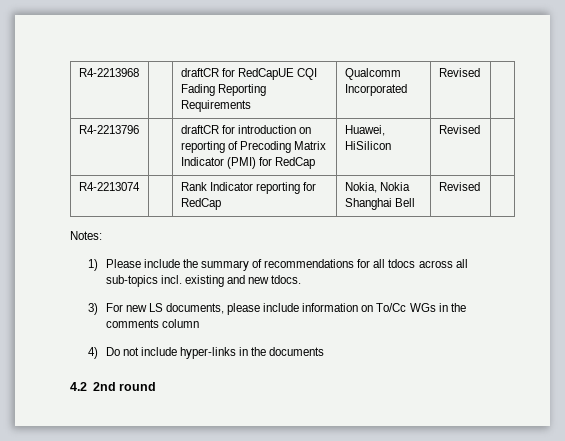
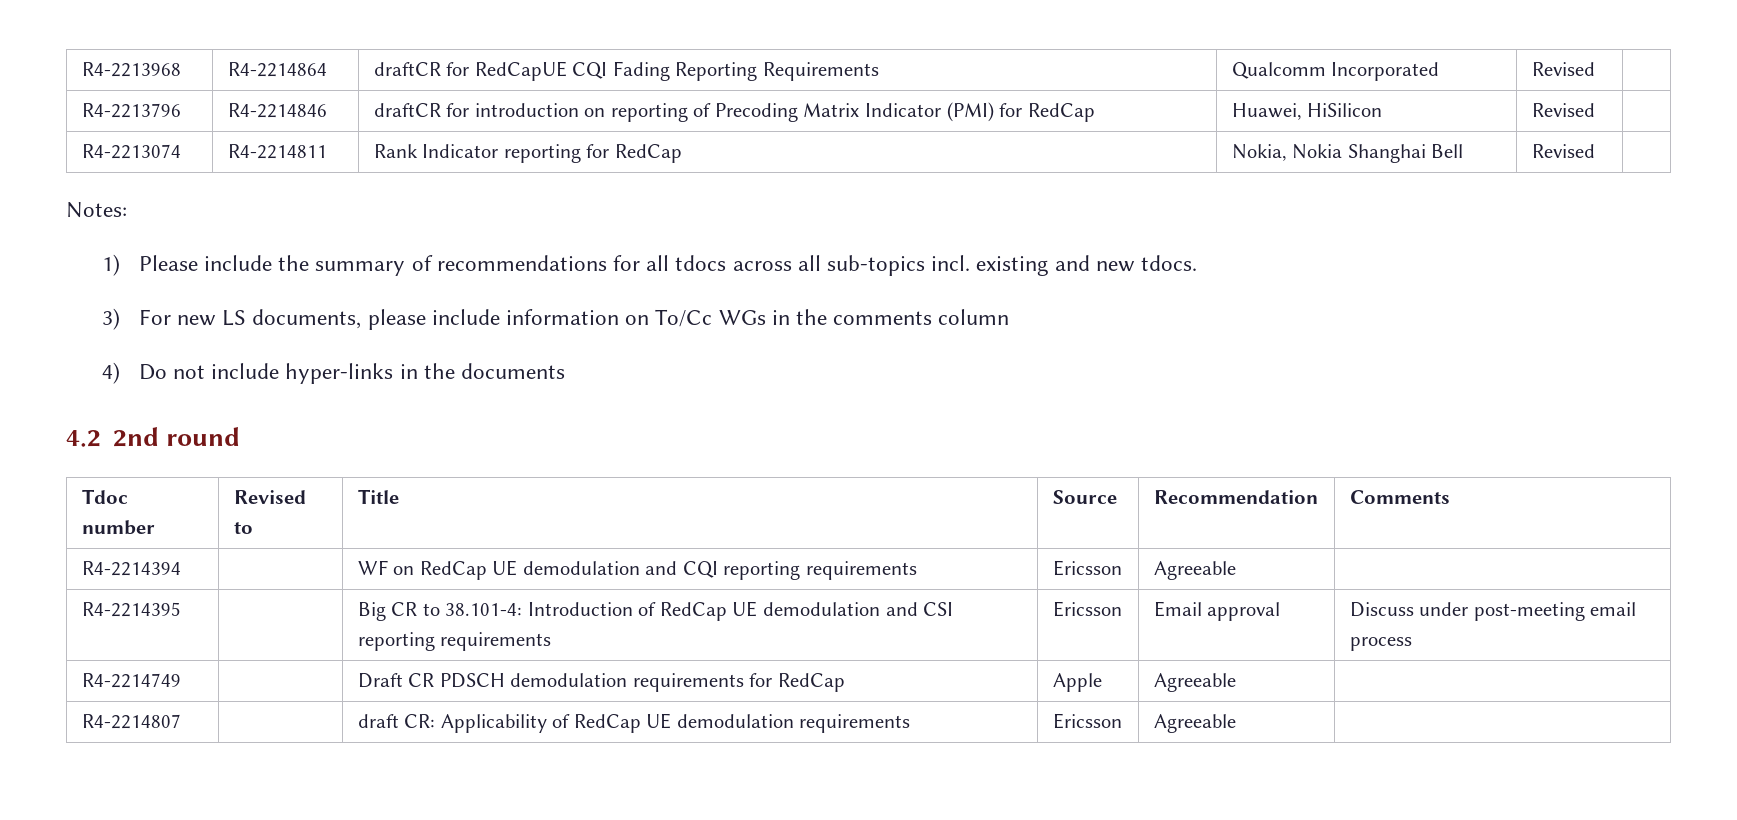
(139, 72) none -> [227,62,327,77] R4-2214864
(139, 129) none -> [227,103,327,118] R4-2214846
(140, 186) none -> [227,144,327,159] R4-2214811
(157, 386) none -> [81,489,128,504] [81,520,155,535] [233,490,306,504] [233,521,253,534] [357,489,399,504] [1052,490,1117,504] [1153,490,1318,504] [1349,490,1450,504] [81,561,181,576] [357,560,917,580] [1052,560,1122,576] [1153,561,1236,580] [81,602,181,617] [357,601,954,621] [357,632,552,651] [1052,601,1122,617] [1153,601,1281,621] [1349,602,1637,621] [1349,637,1412,651] [81,673,181,688] [357,673,845,692] [1052,673,1102,692] [1153,673,1236,692] [81,714,181,729] [357,713,911,733] [1052,713,1122,729] [1153,714,1236,733] // Tdoc number | Revised to | Title | Source | Recommendation | Comments // R4-2214394 | | WF on RedCap UE demodulation and CQI reporting requirements | Ericsson | Agreeable | // R4-2214395 | | Big CR to 38.101-4: Introduction of RedCap UE demodulation and CSI reporting requirements | Ericsson | Email approval | Discuss under post-meeting email process // R4-2214749 | | Draft CR PDSCH demodulation requirements for RedCap | Apple | Agreeable | // R4-2214807 | | draft CR: Applicability of RedCap UE demodulation requirements | Ericsson | Agreeable |

